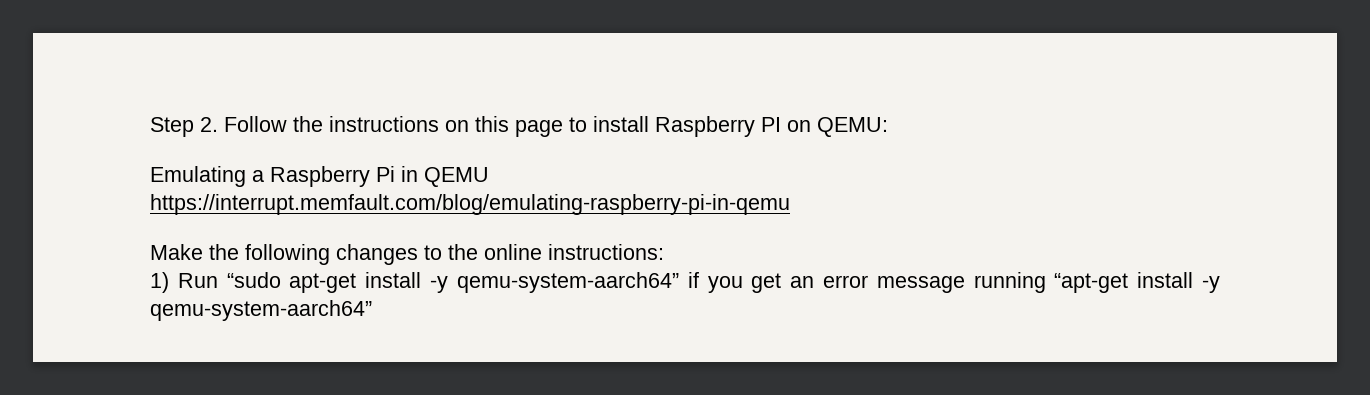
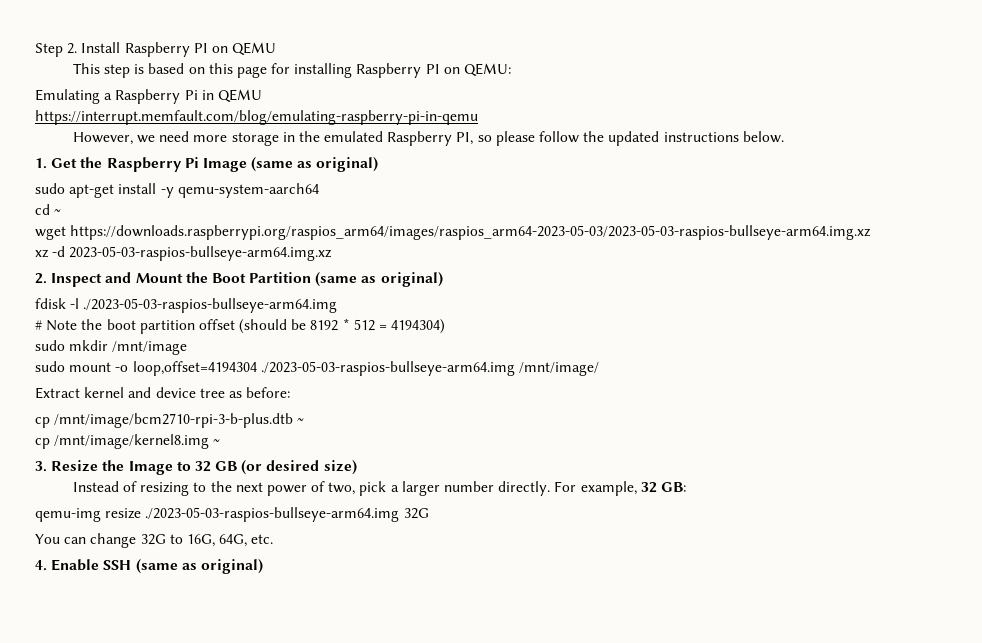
[224,116,439,132] Follow the instructions -> [81,42,277,57] [72,63,185,78] Install Raspberry PI on QEMU // This step is based
[569,116,649,132] to install -> [271,63,353,78] for installing
[150,244,664,265] [150,272,1220,293] [150,300,372,321] Make the following changes to the online instructions: // 1) Run “sudo apt-get install -y qemu-system-aarch64” if you get an error message running “apt-get install -y qemu-system-aarch64” -> [72,131,784,146] [35,157,379,172] [35,183,319,198] [35,204,62,215] [35,225,872,240] [35,246,333,261] [35,272,443,287] [35,298,338,313] [35,318,446,334] [35,340,188,355] [35,361,599,376] [35,387,291,399] [35,413,305,428] [35,434,221,449] [35,460,357,475] [72,481,686,496] [35,507,429,522] [35,533,274,548] [35,559,263,574] However, we need more storage in the emulated Raspberry PI, so please follow the updated instructions below. // 1. Get the Raspberry Pi Image (same as original) // sudo apt-get install -y qemu-system-aarch64 // cd ~ // wget https://downloads.raspberrypi.org/raspios_arm64/images/raspios_arm64-2023-05-03/2023-05-03-raspios-bullseye-arm64.img.xz // xz -d 2023-05-03-raspios-bullseye-arm64.img.xz // 2. Inspect and Mount the Boot Partition (same as original) // fdisk -l ./2023-05-03-raspios-bullseye-arm64.img // # Note the boot partition offset (should be 8192 * 512 = 4194304) // sudo mkdir /mnt/image // sudo mount -o loop,offset=4194304 ./2023-05-03-raspios-bullseye-arm64.img /mnt/image/ // Extract kernel and device tree as before: // cp /mnt/image/bcm2710-rpi-3-b-plus.dtb ~ // cp /mnt/image/kernel8.img ~ // 3. Resize the Image to 32 GB (or desired size) // Instead of resizing to the next power of two, pick a larger number directly. For example, 32 GB: // qemu-img resize ./2023-05-03-raspios-bullseye-arm64.img 32G // You can change 32G to 16G, 64G, etc. // 4. Enable SSH (same as original)

